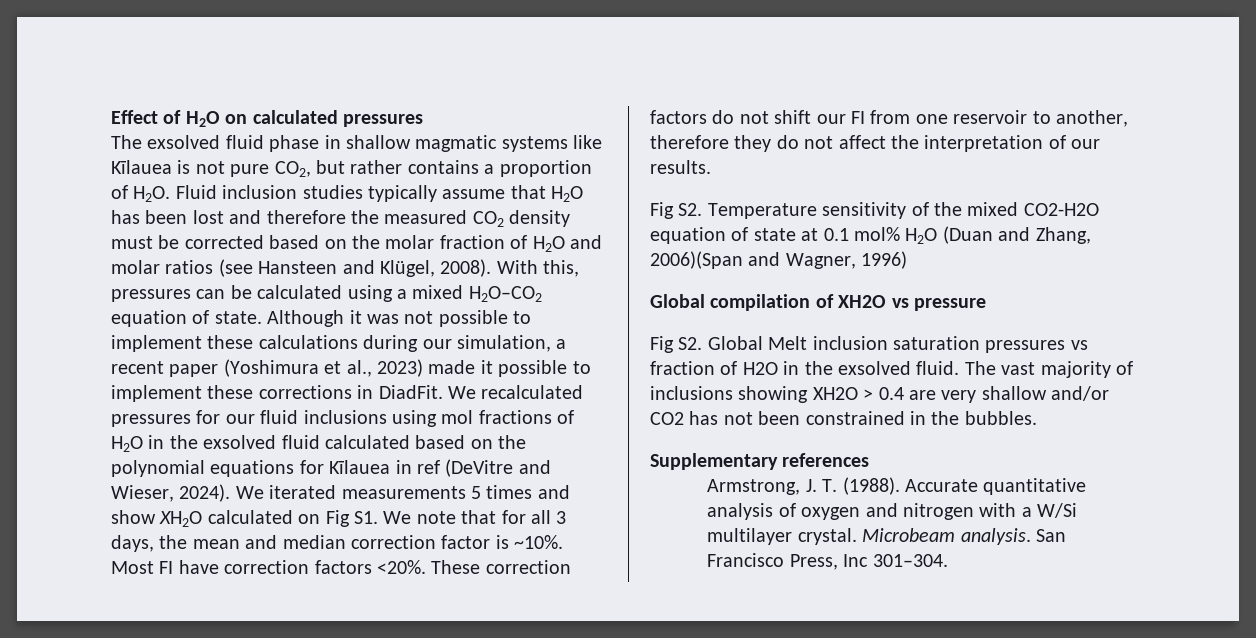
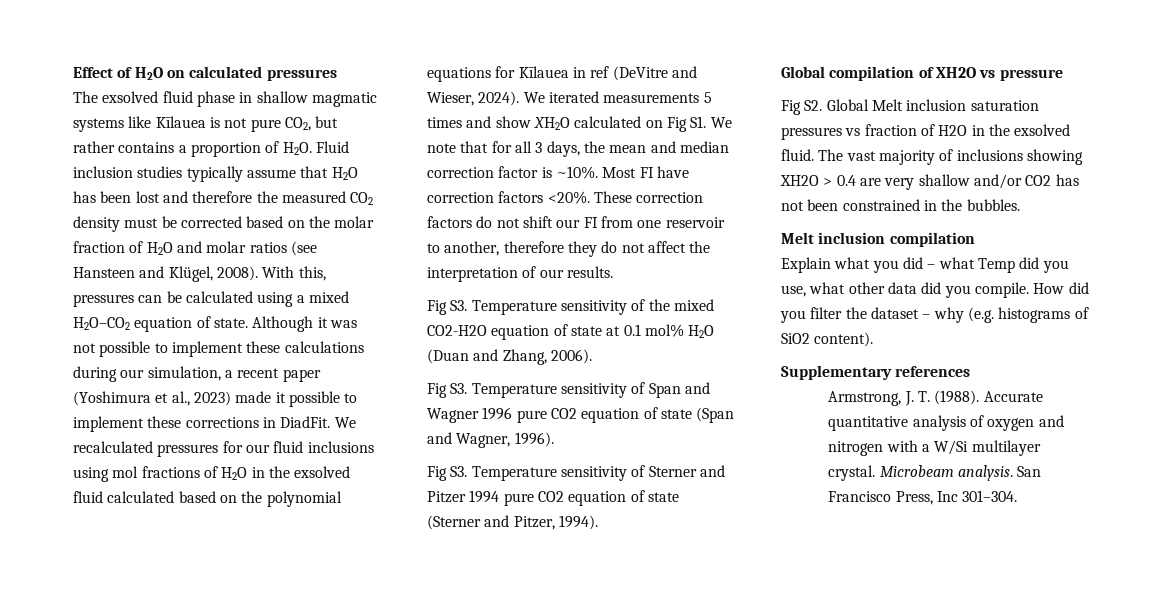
[678,203,703,216] S2. -> [450,300,468,311] S3.
[650,251,908,269] 2006)(Span and Wagner, 1996) -> [550,349,592,364] [427,382,710,398] [427,407,735,423] [427,432,554,448] [427,465,725,481] [427,490,679,506] [427,515,598,530] 2006). // Fig S3. Temperature sensitivity of Span and Wagner 1996 pure CO2 equation of state (Span and Wagner, 1996). // Fig S3. Temperature sensitivity of Sterner and Pitzer 1994 pure CO2 equation of state (Sterner and Pitzer, 1994).
(1037, 418) none -> [781,232,975,247] [781,257,1069,273] [781,282,1089,298] [780,307,1089,323] [781,332,874,347] // Melt inclusion compilation // Explain what you did – what Temp did you use, what other data did you compile. How did you filter the dataset – why (e.g. histograms of SiO2 content).

